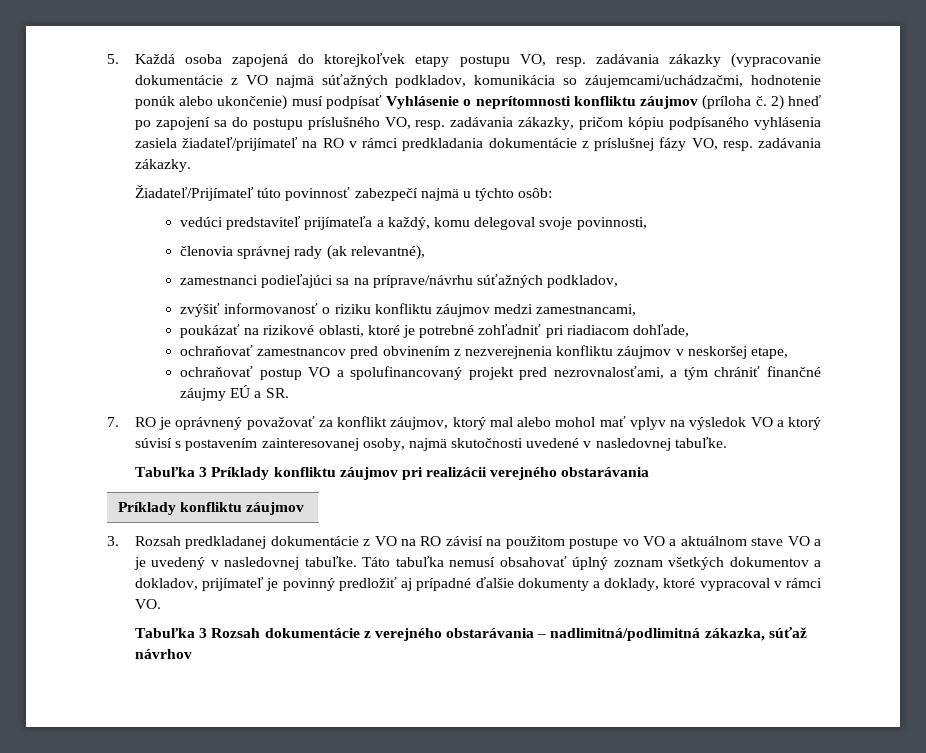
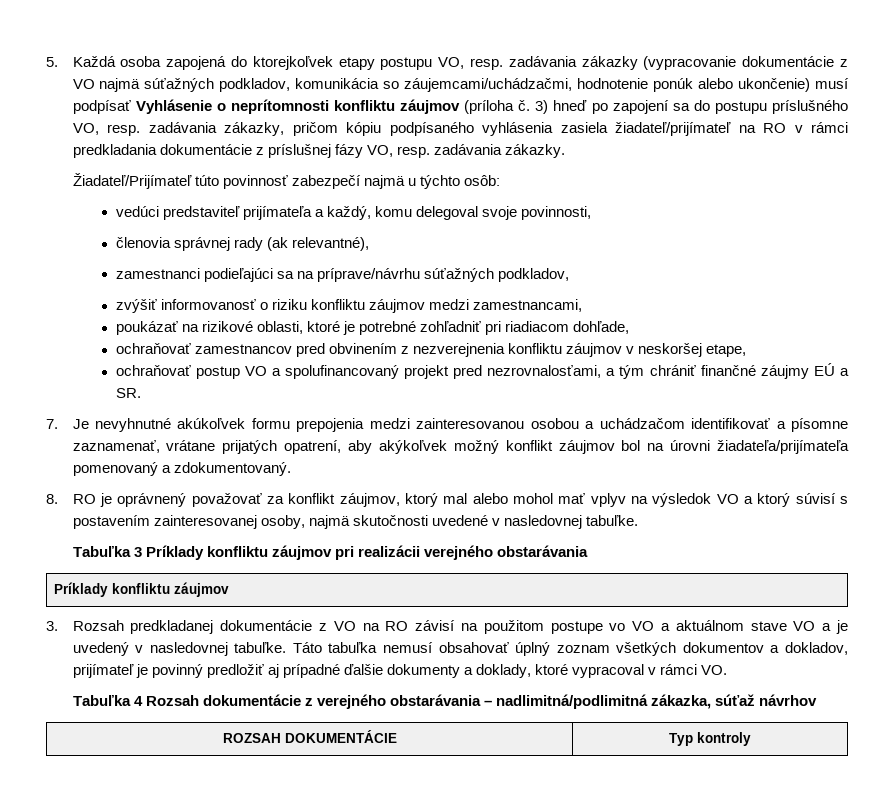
[770,95,784,110] 2) -> [535,100,549,114] 3)
(119, 422) none -> [72,418,848,432] [72,440,850,454] [72,462,291,476] [46,494,58,504] Je nevyhnutné akúkoľvek formu prepojenia medzi zainteresovanou osobou a uchádzačom identifikovať a písomne zaznamenať, vrátane prijatých opatrení, aby akýkoľvek možný konflikt záujmov bol na úrovni žiadateľa/prijímateľa pomenovaný a zdokumentovaný. // 8.
[199,628,208,638] 3 -> [133,696,143,706] 4
(193, 654) none -> [222,730,397,743] [669,732,751,746] // ROZSAH DOKUMENTÁCIE | Typ kontroly

